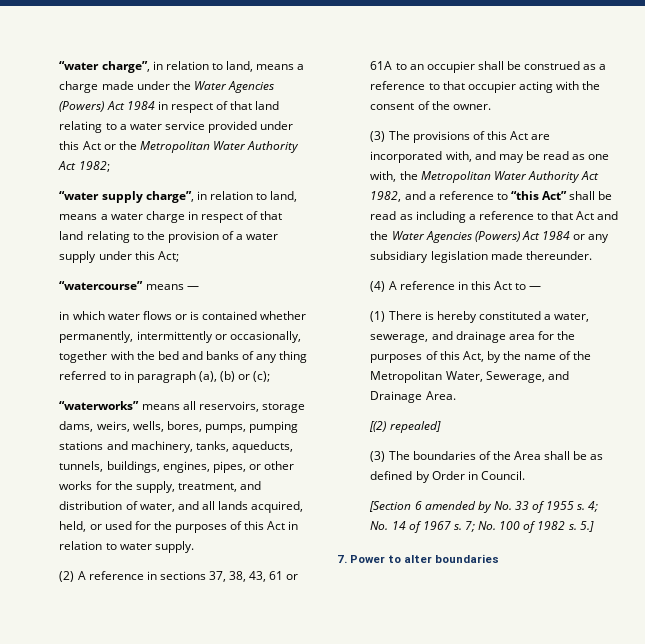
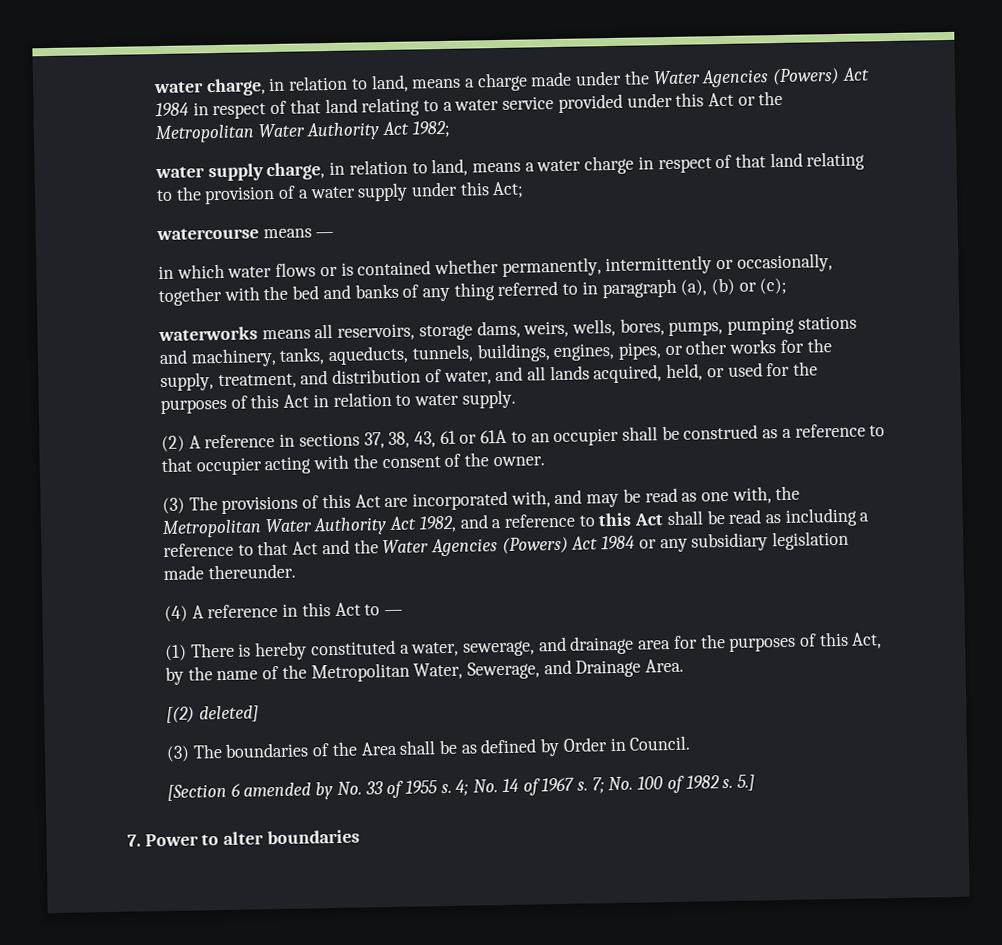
[59,61,150,73] “water charge”, -> [152,78,266,97] water charge,
[59,191,194,203] “water supply charge”, -> [154,162,326,182] water supply charge,
[59,281,144,290] “watercourse” -> [155,227,259,241] watercourse
[59,401,140,410] “waterworks” -> [157,326,258,342] waterworks
[510,191,568,200] “this Act” -> [598,512,664,527] this Act
[389,421,441,433] repealed] -> [198,705,259,723] deleted]

